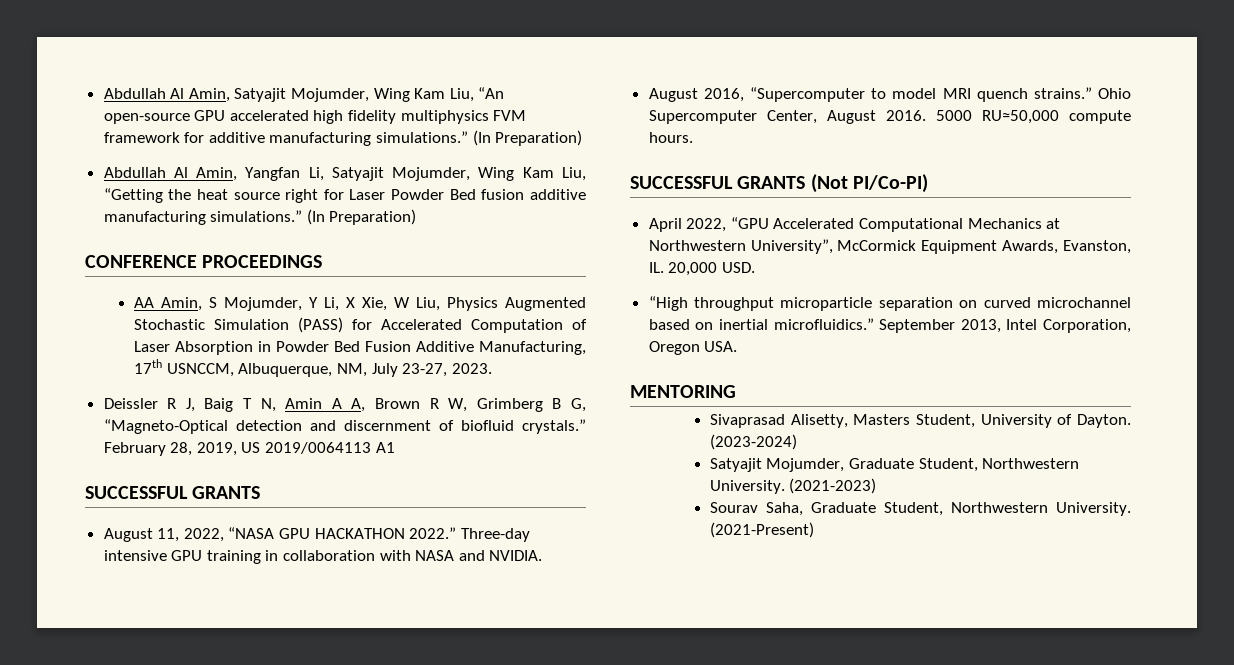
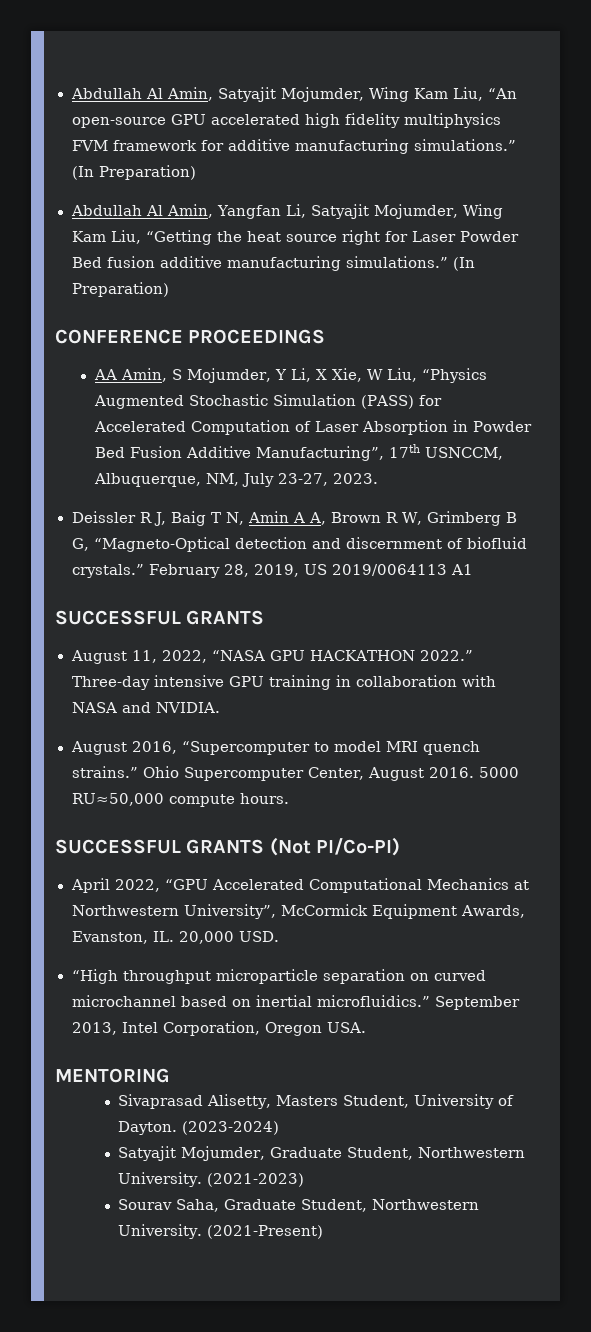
[447,297,499,311] Physics -> [421,368,487,383] “Physics
[478,341,586,355] Manufacturing, -> [255,446,384,461] Manufacturing”,

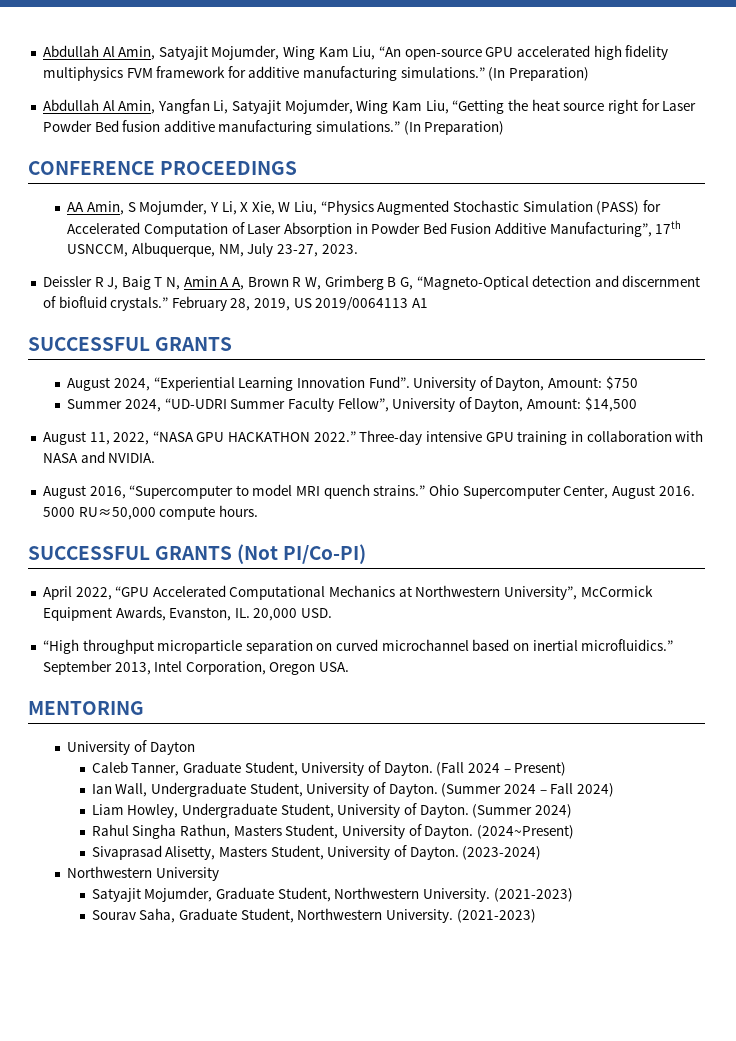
(265, 617) none -> [67,376,638,391] [67,397,637,412] // August 2024, “Experiential Learning Innovation Fund”. University of Dayton, Amount: $750 // Summer 2024, “UD-UDRI Summer Faculty Fellow”, University of Dayton, Amount: $14,500
(170, 1075) none -> [67,740,195,755] [91,761,567,776] [91,782,614,797] [91,803,572,818] [91,824,574,839] // University of Dayton // Caleb Tanner, Graduate Student, University of Dayton. (Fall 2024 – Present) // Ian Wall, Undergraduate Student, University of Dayton. (Summer 2024 – Fall 2024) // Liam Howley, Undergraduate Student, University of Dayton. (Summer 2024) // Rahul Singha Rathun, Masters Student, University of Dayton. (2024~Present)
(280, 1128) none -> [67,866,219,881] // Northwestern University
[207,1225,324,1239] (2021-Present) -> [456,909,536,923] (2021-2023)

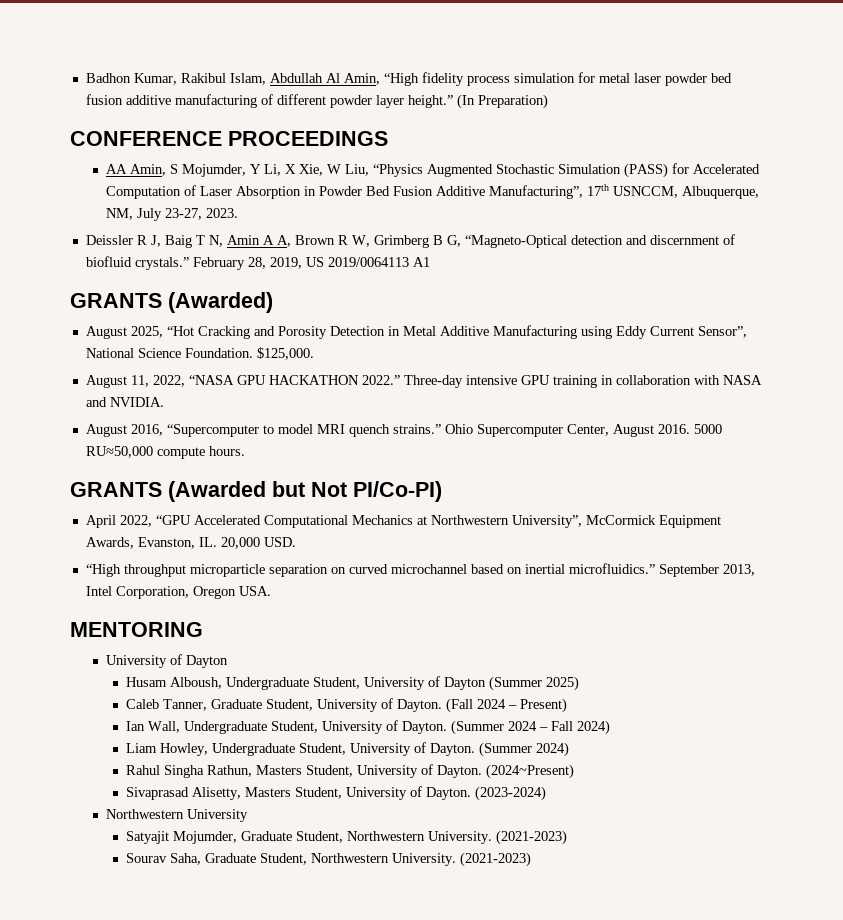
[42,45,669,60] [42,66,590,81] [42,99,697,114] [42,120,401,135] Abdullah Al Amin, Satyajit Mojumder, Wing Kam Liu, “An open-source GPU accelerated high fidelity multiphysics FVM framework for additive manufacturing simulations.” (In Preparation) // Abdullah Al Amin, Yangfan Li, Satyajit Mojumder, Wing Kam Liu, “Getting the heat source right for Laser Powder Bed fusion additive manufacturing simulations.” -> [85,72,732,86] [85,94,453,108] Badhon Kumar, Rakibul Islam, Abdullah Al Amin, “High fidelity process simulation for metal laser powder bed fusion additive manufacturing of different powder layer height.”
[28,337,233,351] [67,376,638,391] [67,397,637,412] SUCCESSFUL GRANTS // August 2024, “Experiential Learning Innovation Fund”. University of Dayton, Amount: $750 // Summer 2024, “UD-UDRI Summer Faculty Fellow”, University of Dayton, Amount: $14,500 -> [70,292,273,313] [85,325,747,339] [85,347,314,360] GRANTS (Awarded) // August 2025, “Hot Cracking and Porosity Detection in Metal Additive Manufacturing using Eddy Current Sensor”, National Science Foundation. $125,000.
[28,544,279,564] SUCCESSFUL GRANTS (Not -> [70,481,347,502] GRANTS (Awarded but Not
(195, 748) none -> [126,676,580,691] // Husam Alboush, Undergraduate Student, University of Dayton (Summer 2025)

